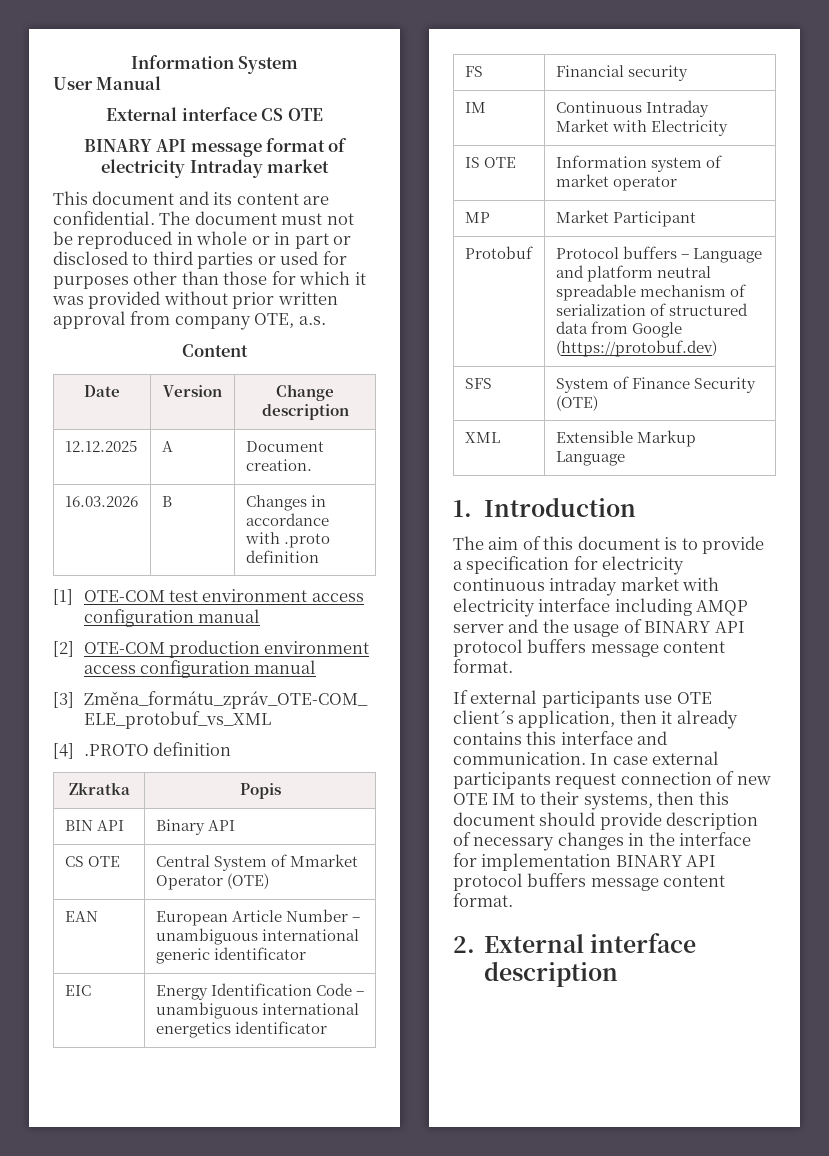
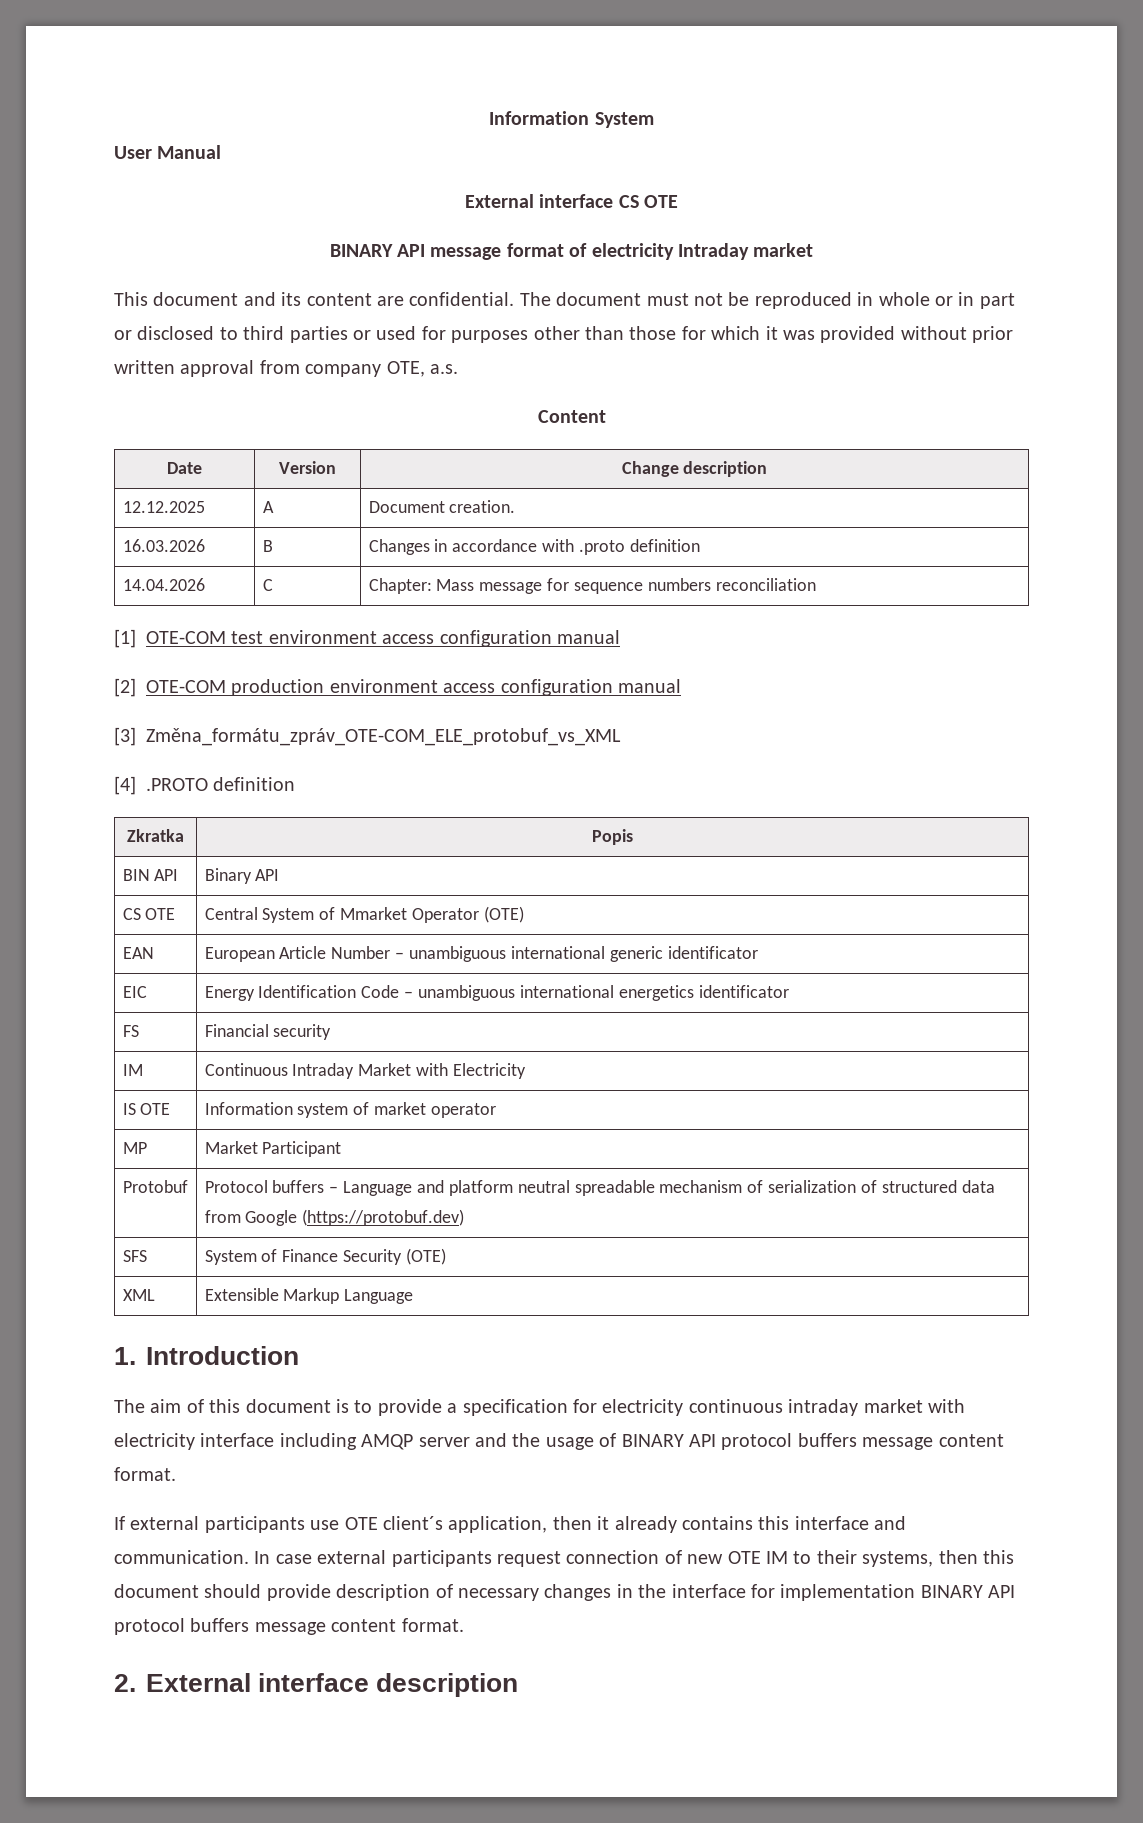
(319, 556) none -> [122,578,205,591] [262,579,273,591] [368,578,816,594] // 14.04.2026 | C | Chapter: Mass message for sequence numbers reconciliation

